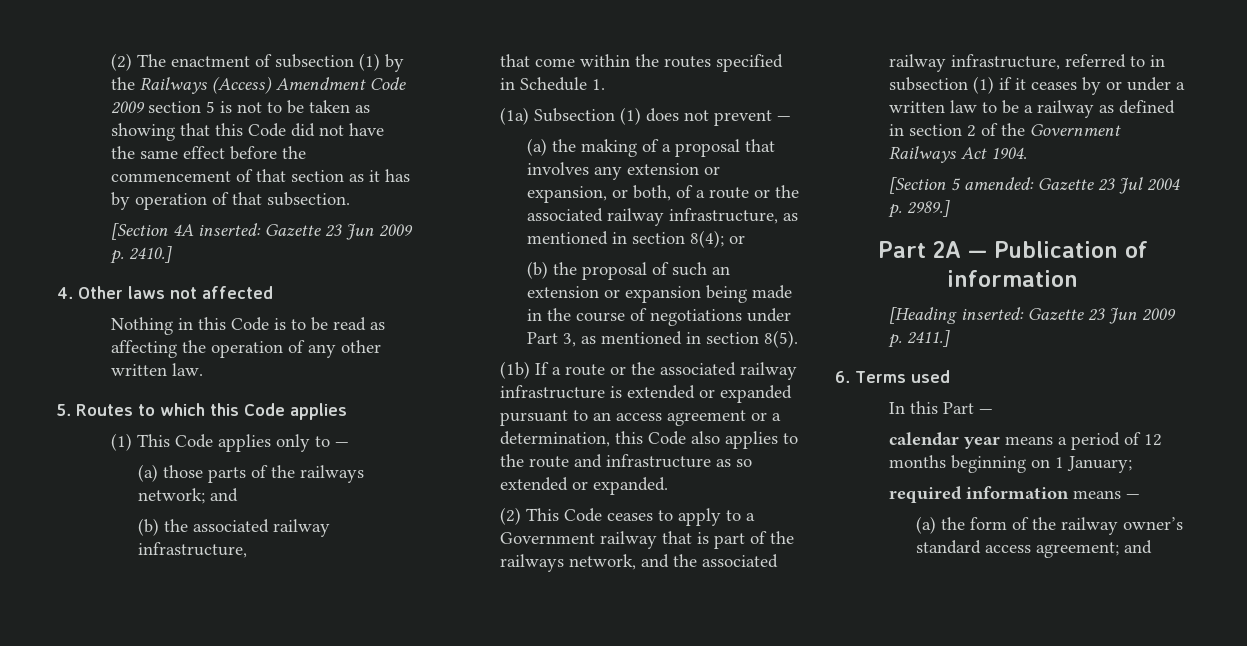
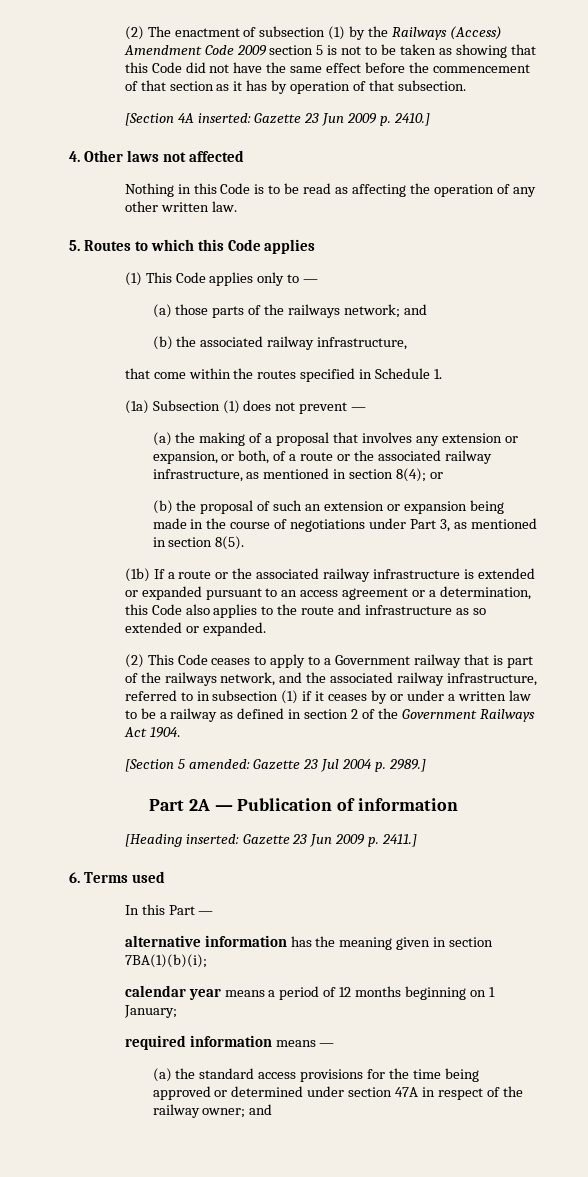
(993, 411) none -> [124,935,494,950] [124,954,207,968] // alternative information has the meaning given in section 7BA(1)(b)(i);
[969,517,1183,535] [915,540,1119,558] form of the railway owner’s standard access agreement; -> [199,1068,479,1082] [152,1086,523,1100] [152,1104,246,1118] standard access provisions for the time being approved or determined under section 47A in respect of the railway owner;

